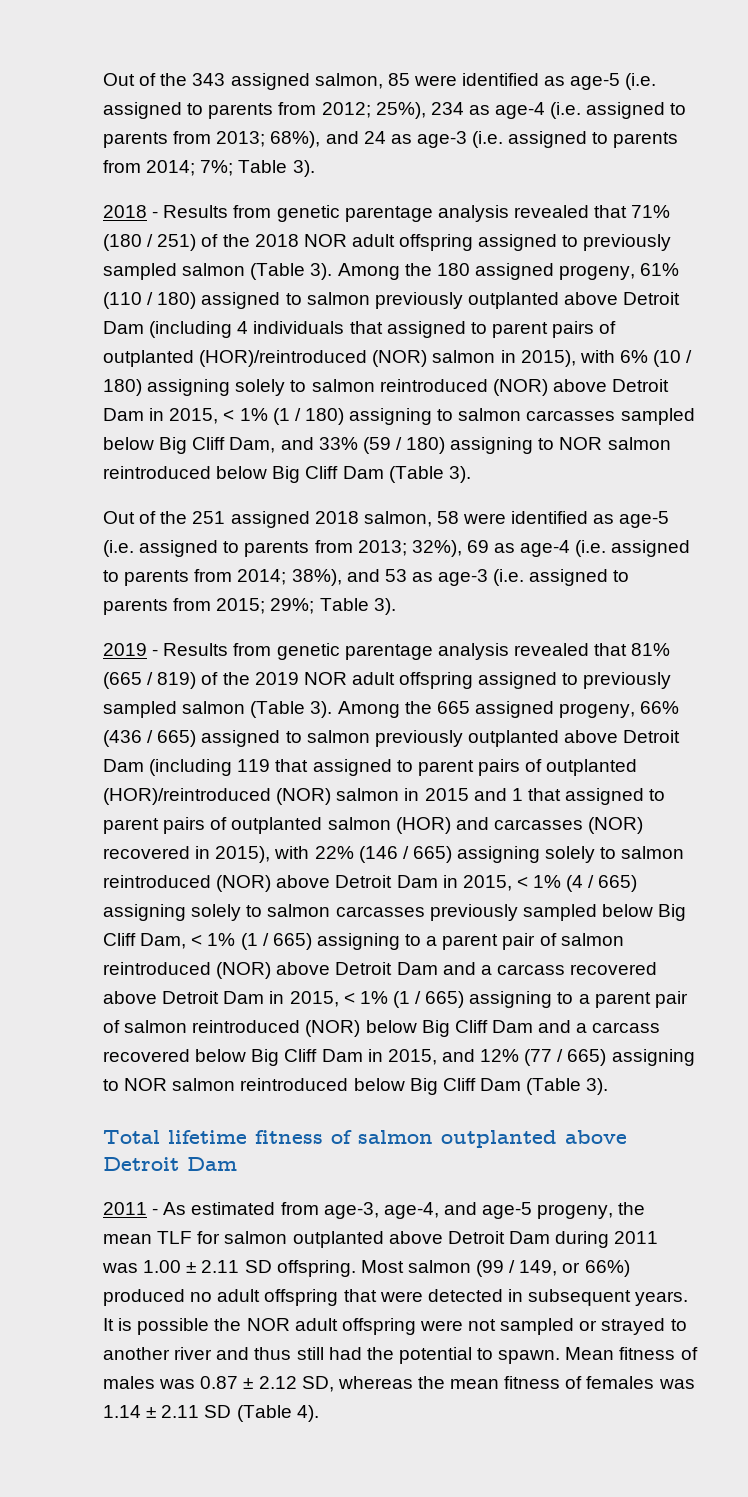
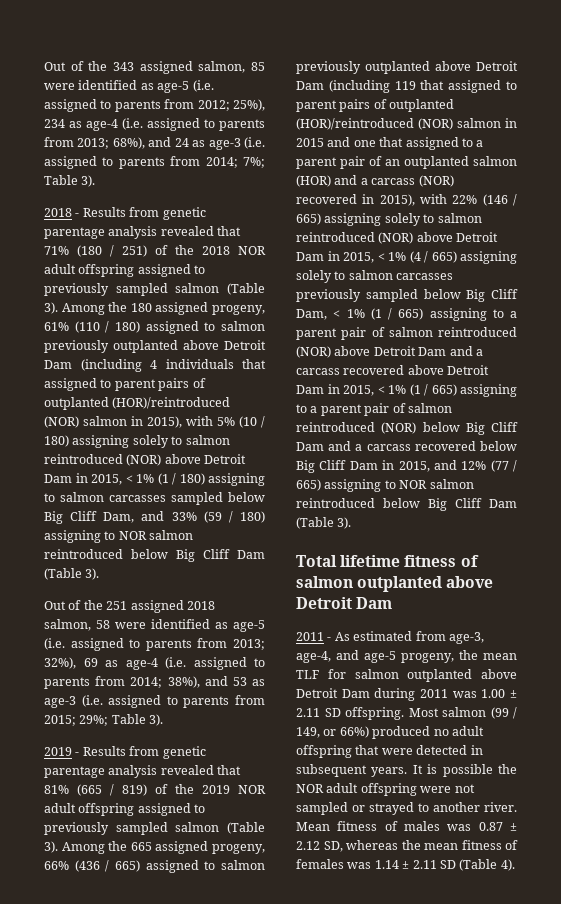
[619,350,648,363] 6% -> [217,417,235,426] 5%
[511,788,666,805] [103,817,228,834] 1 that assigned to parent pairs of -> [353,137,484,150] [296,156,400,169] one that assigned to a parent pair of an
[493,819,583,830] carcasses -> [360,178,416,185] a carcass
[174,1347,561,1364] river and thus still had the potential to spawn. -> [484,802,517,812] river.

